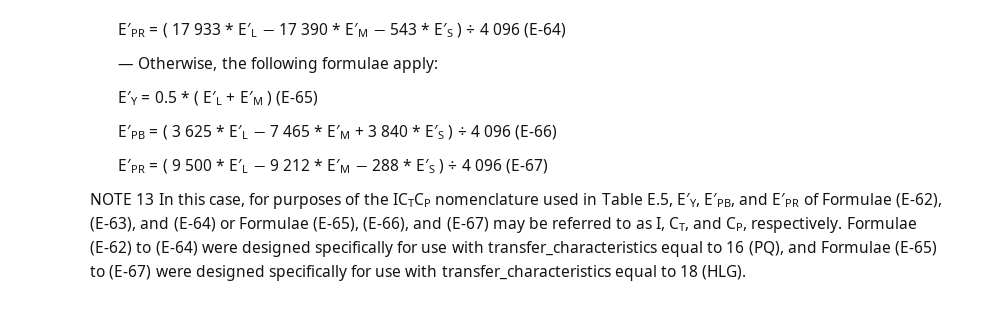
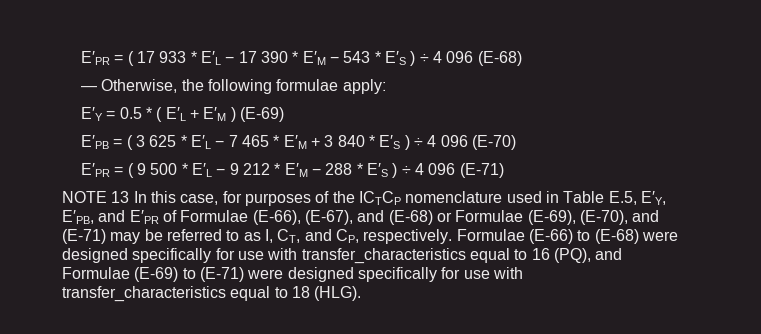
[523,23,566,38] (E-64) -> [477,51,522,66] (E-68)
[275,91,318,106] (E-65) -> [239,107,284,122] (E-69)
[515,125,558,140] (E-66) -> [471,135,516,150] (E-70)
[505,159,548,174] (E-67) -> [459,163,504,178] (E-71)
[896,193,943,208] [90,217,489,232] (E-62), (E-63), and (E-64) or Formulae (E-65), (E-66), and (E-67) -> [252,210,660,225] [62,229,107,244] (E-66), (E-67), and (E-68) or Formulae (E-69), (E-70), and (E-71)
[90,241,198,256] (E-62) to (E-64) -> [528,229,639,244] (E-66) to (E-68)
[895,241,938,256] [90,265,152,280] (E-65) to (E-67) -> [134,267,245,282] (E-69) to (E-71)

